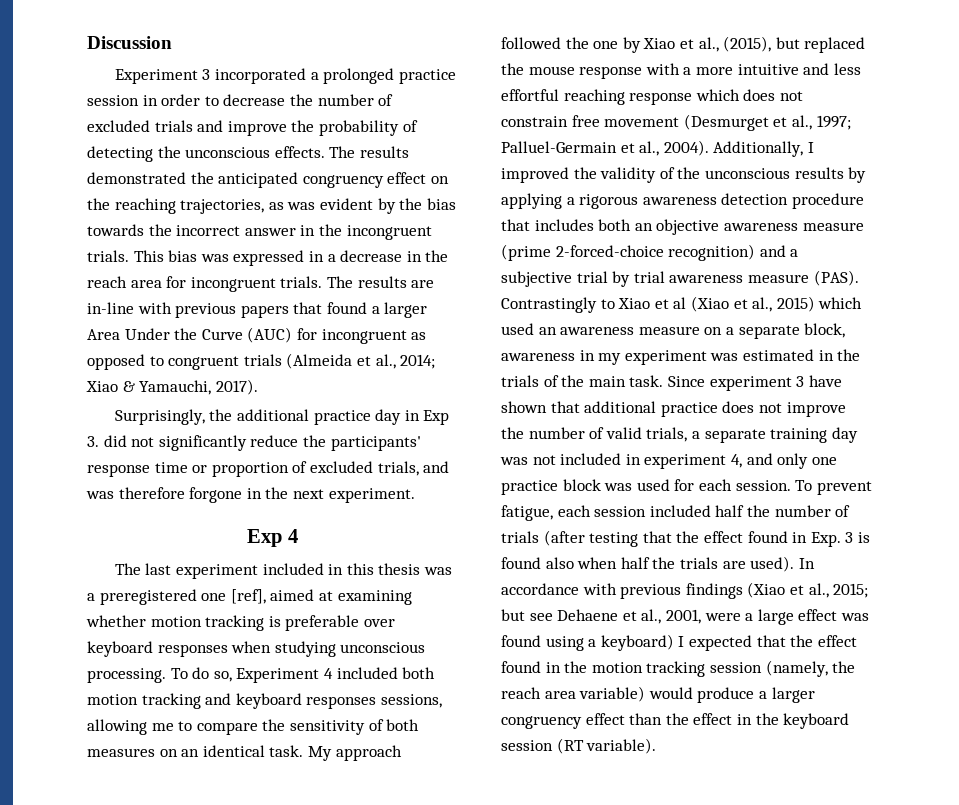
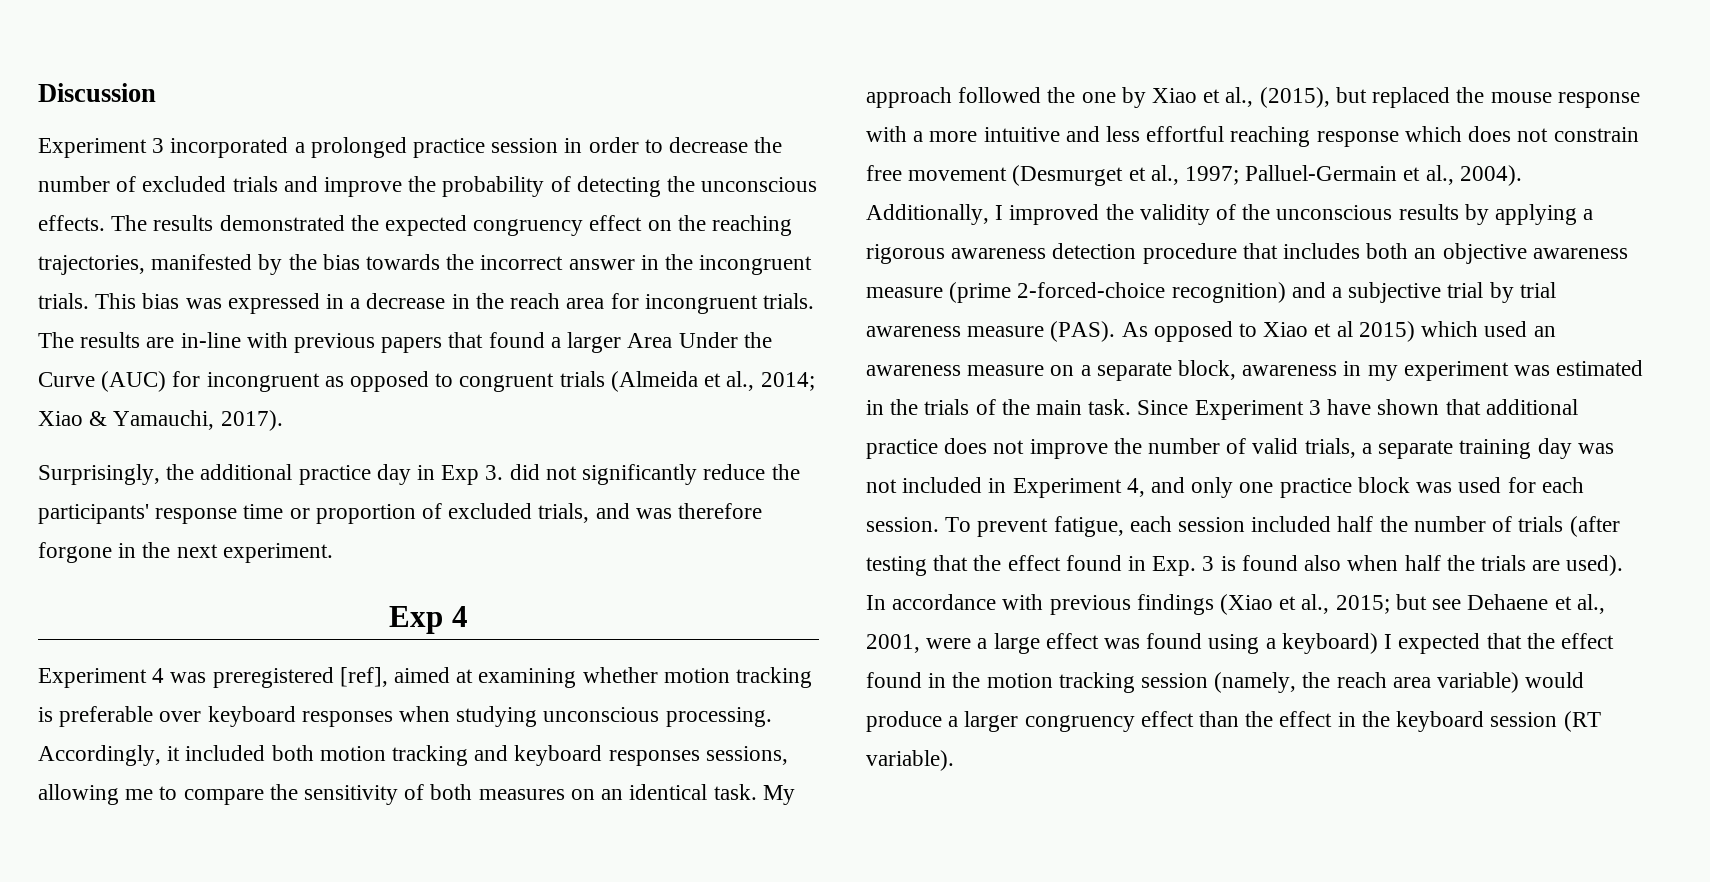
[218,172,299,188] anticipated -> [385,215,468,236] expected
[268,198,373,210] as was evident -> [151,254,253,270] manifested
[114,563,453,579] [87,589,227,605] The last experiment included in this thesis was a preregistered one -> [38,667,334,688] Experiment 4 was preregistered
[170,667,333,683] To do so, Experiment 4 -> [38,745,181,766] Accordingly, it
[501,297,597,313] Contrastingly -> [1121,321,1233,342] As opposed
[690,296,773,312] (Xiao et al., -> (1353, 329) none
[709,376,792,391] experiment -> [1194,400,1304,420] Experiment
[644,454,727,469] experiment -> [1012,478,1122,498] Experiment

